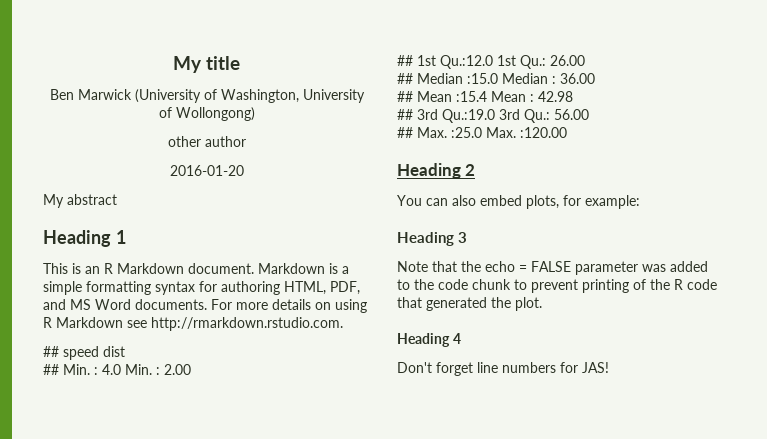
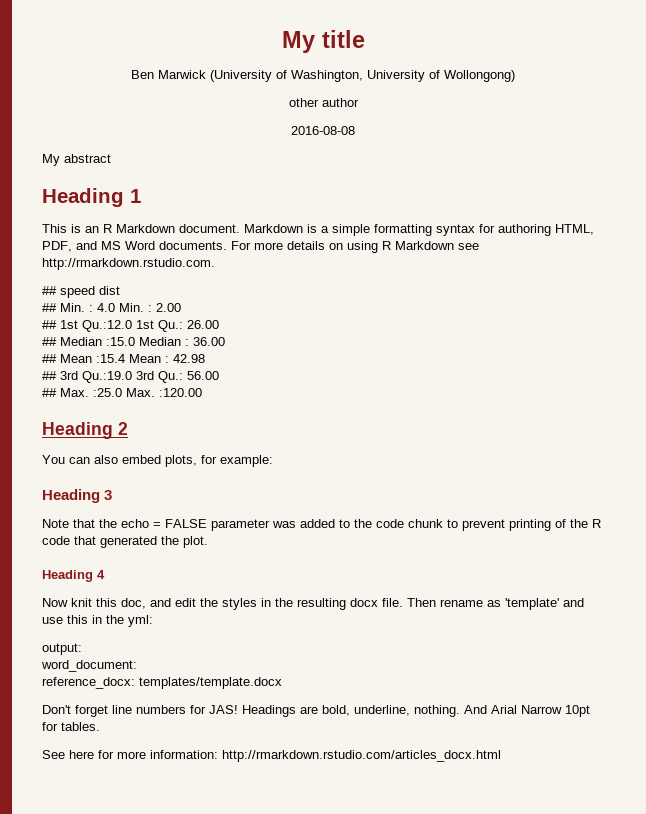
[169,165,244,176] 2016-01-20 -> [291,126,355,135] 2016-08-08
(461, 338) none -> [42,598,584,610] [42,615,153,627] [42,643,82,655] [41,660,137,672] [42,677,282,689] // Now knit this doc, and edit the styles in the resulting docx file. Then rename as 'template' and use this in the yml: // output: // word_document: // reference_docx: templates/template.docx
(609, 367) none -> [242,705,590,717] [42,722,100,731] [42,750,501,762] Headings are bold, underline, nothing. And Arial Narrow 10pt for tables. // See here for more information: http://rmarkdown.rstudio.com/articles_docx.html

